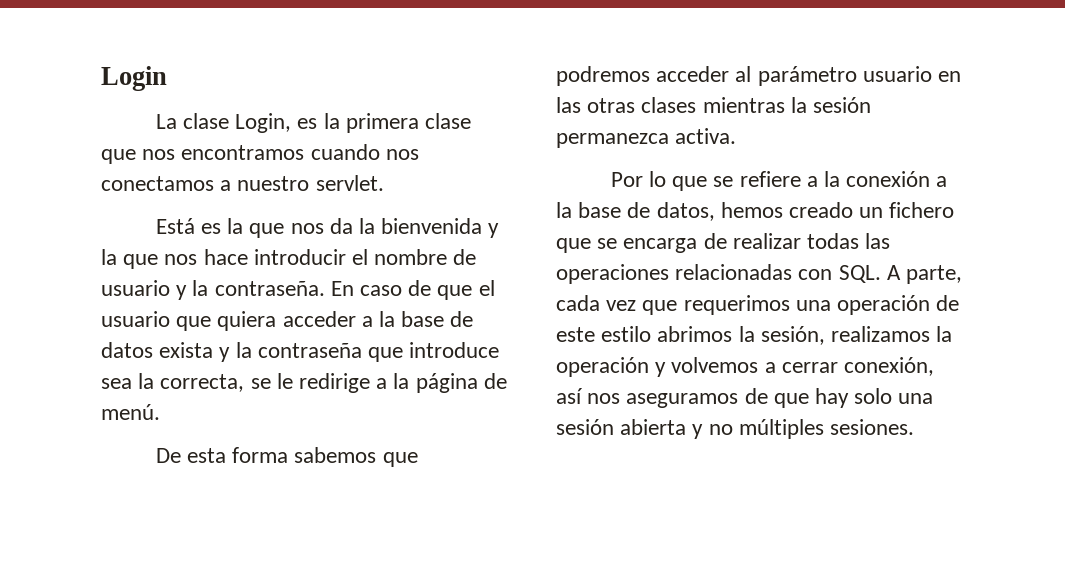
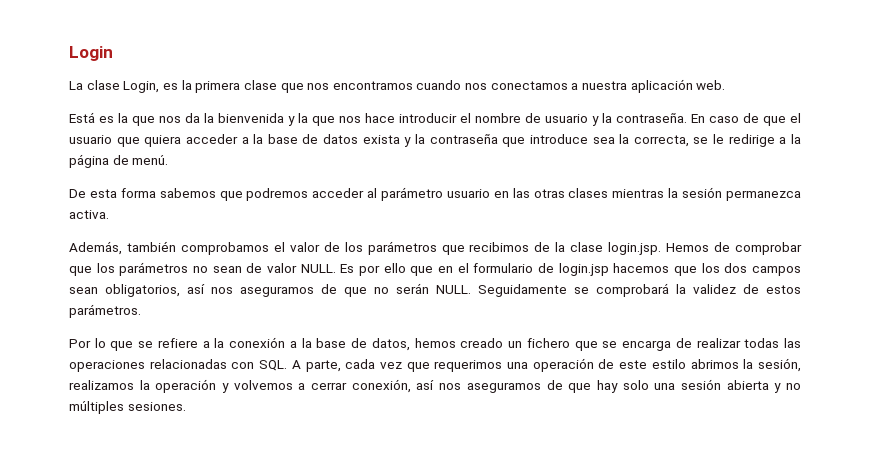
[237,175,384,191] nuestro servlet. -> [582,79,726,93] nuestra aplicación web.
(737, 136) none -> [69,241,802,255] [69,262,801,276] [69,283,801,297] [69,304,141,318] // Además, también comprobamos el valor de los parámetros que recibimos de la clase login.jsp. Hemos de comprobar que los parámetros no sean de valor NULL. Es por ello que en el formulario de login.jsp hacemos que los dos campos sean obligatorios, así nos aseguramos de que no serán NULL. Seguidamente se comprobará la validez de estos parámetros.

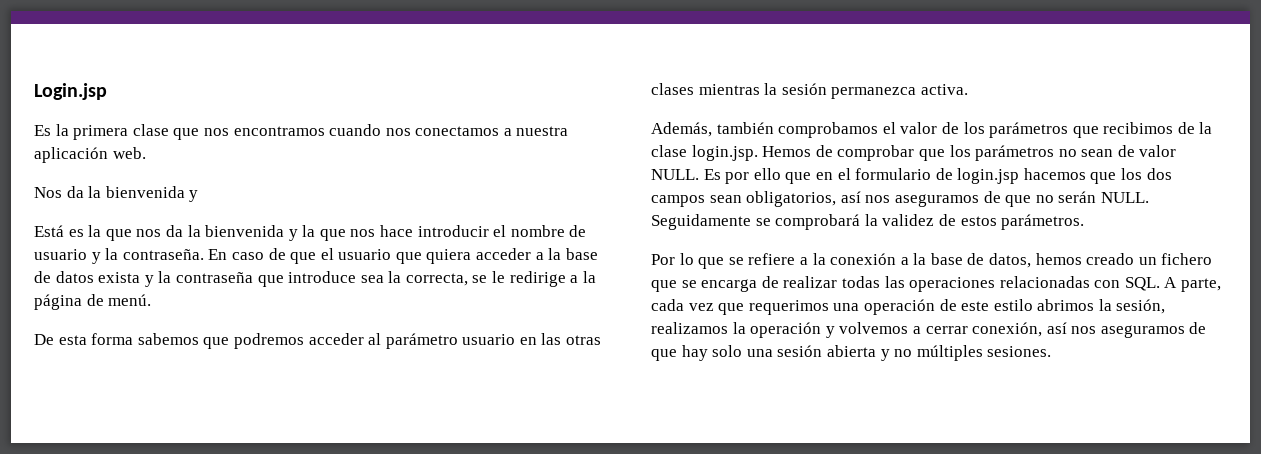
[69,46,113,61] [69,80,178,93] Login // La clase Login, es -> [34,83,107,100] [34,125,51,136] Login.jsp // Es
(726, 85) none -> [34,186,199,202] // Nos da la bienvenida y

